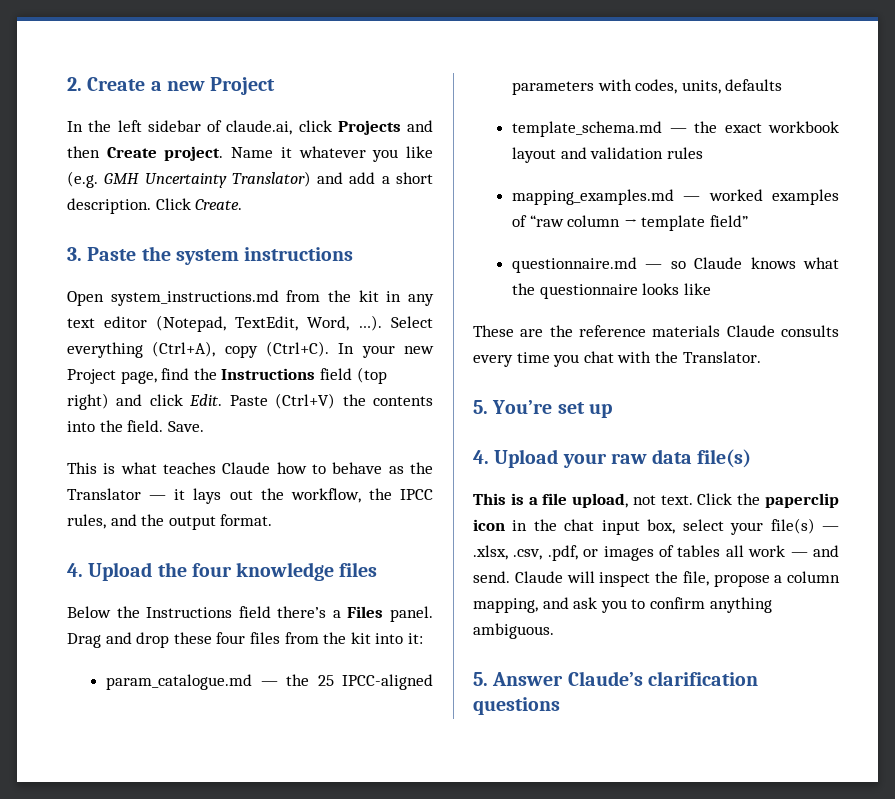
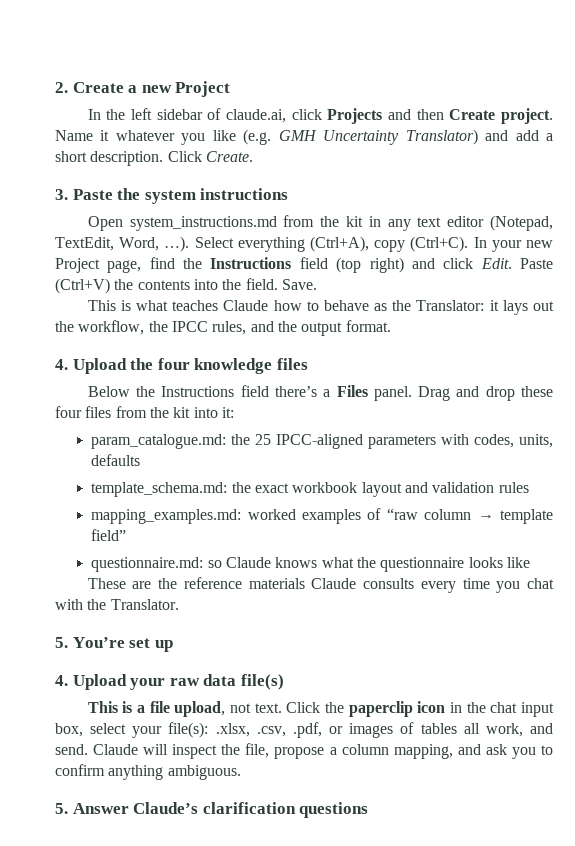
[67,488,167,500] Translator — -> [416,300,485,311] Translator:
[106,674,278,690] param_catalogue.md — -> [91,434,227,449] param_catalogue.md:
[512,121,687,137] template_schema.md — -> [91,482,228,497] template_schema.md:
[512,189,701,205] mapping_examples.md — -> [91,509,242,524] mapping_examples.md:
[512,257,663,273] questionnaire.md — -> [91,557,204,572] questionnaire.md:
[770,518,839,534] file(s) — -> [168,722,209,738] file(s):
[748,545,808,557] work — -> [485,723,523,737] work,

